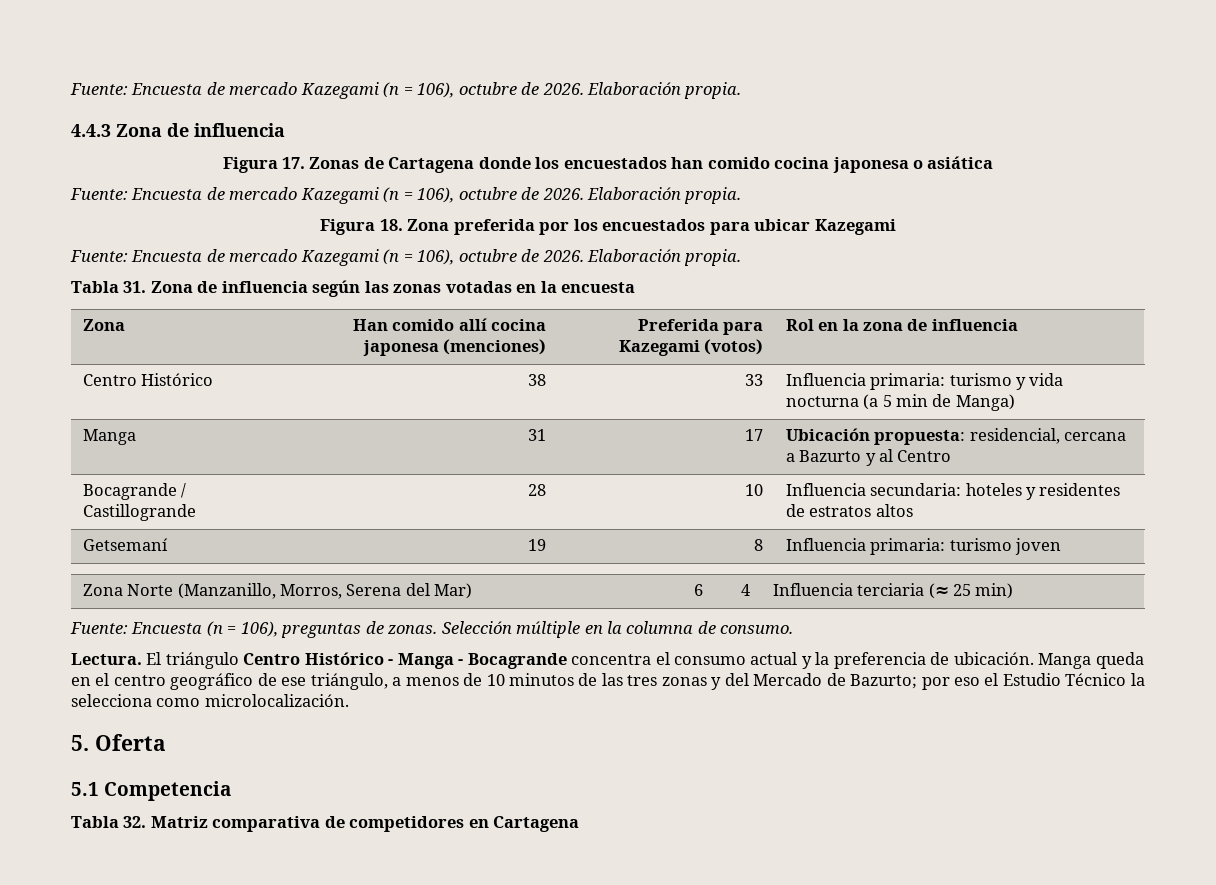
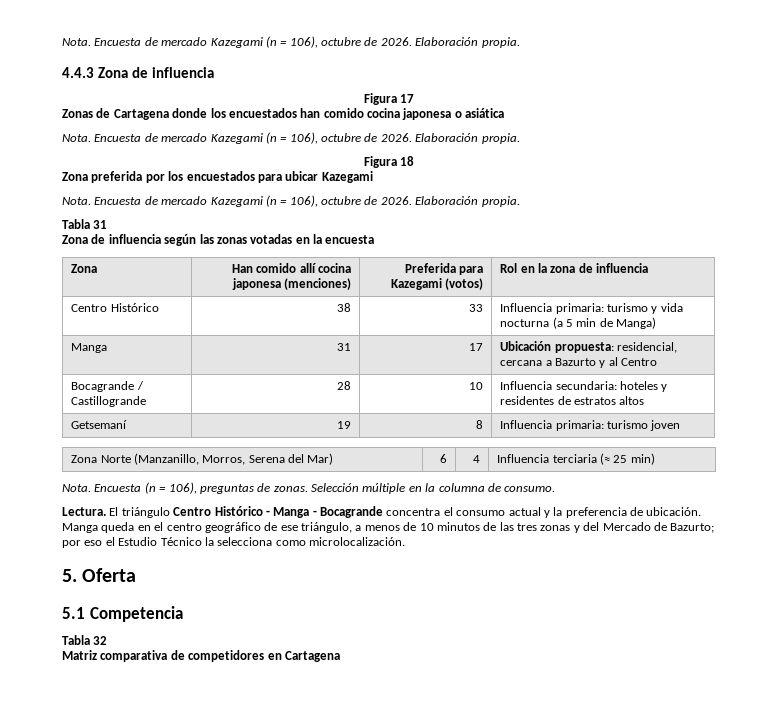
[70,83,128,95] Fuente: -> [62,38,91,46] Nota.
[281,157,305,169] 17. -> [400,94,415,103] 17 //
[70,188,128,200] Fuente: -> [62,134,91,142] Nota.
[379,219,403,231] 18. -> [400,156,415,166] 18 //
[70,250,128,262] Fuente: -> [62,197,91,205] Nota.
[123,281,147,293] 31. -> [93,220,108,229] 31 //
[70,622,128,634] Fuente: -> [62,484,91,492] Nota.
[123,816,147,828] 32. -> [93,636,108,645] 32 //

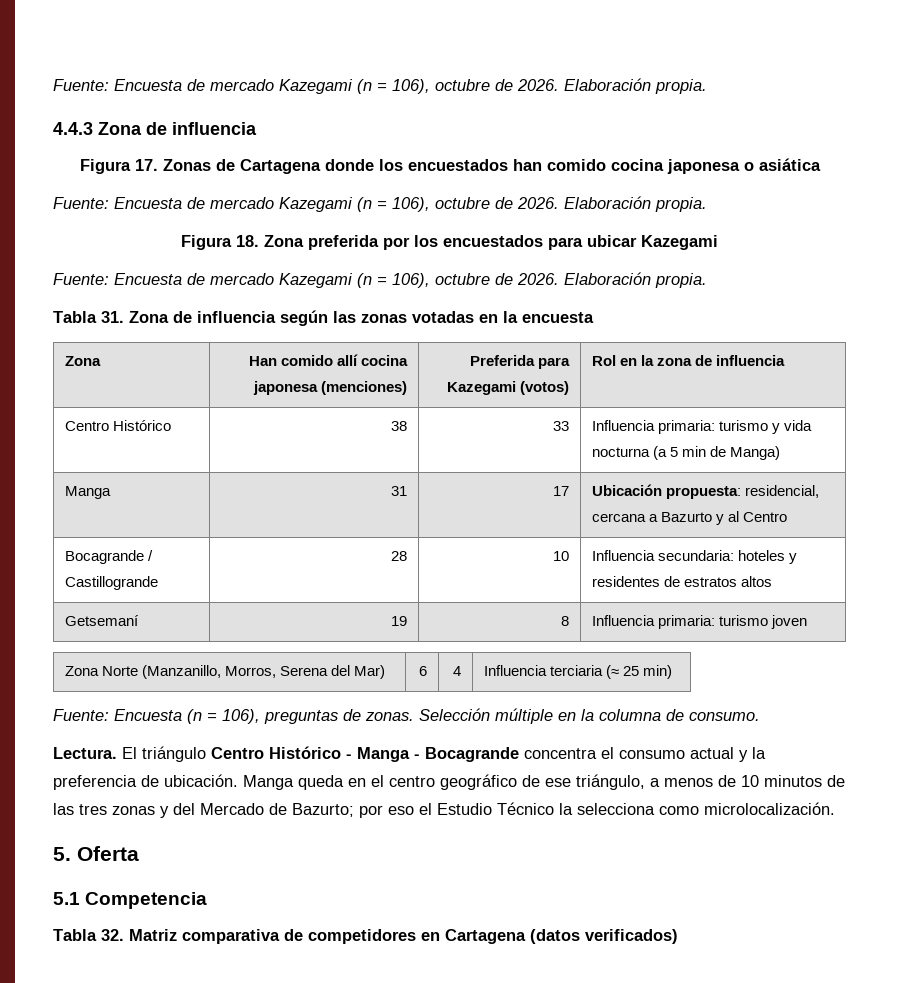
[62,38,91,46] Nota. -> [53,79,109,91] Fuente:
[400,94,415,103] 17 // -> [134,159,158,171] 17.
[62,134,91,142] Nota. -> [53,197,109,209] Fuente:
[400,156,415,166] 18 // -> [236,235,259,247] 18.
[62,197,91,205] Nota. -> [53,273,109,285] Fuente:
[93,220,108,229] 31 // -> [101,311,124,323] 31.
[62,484,91,492] Nota. -> [53,709,109,721] Fuente:
[93,636,108,645] 32 // -> [101,929,124,941] 32.
(340, 656) none -> [530,929,678,944] (datos verificados)

